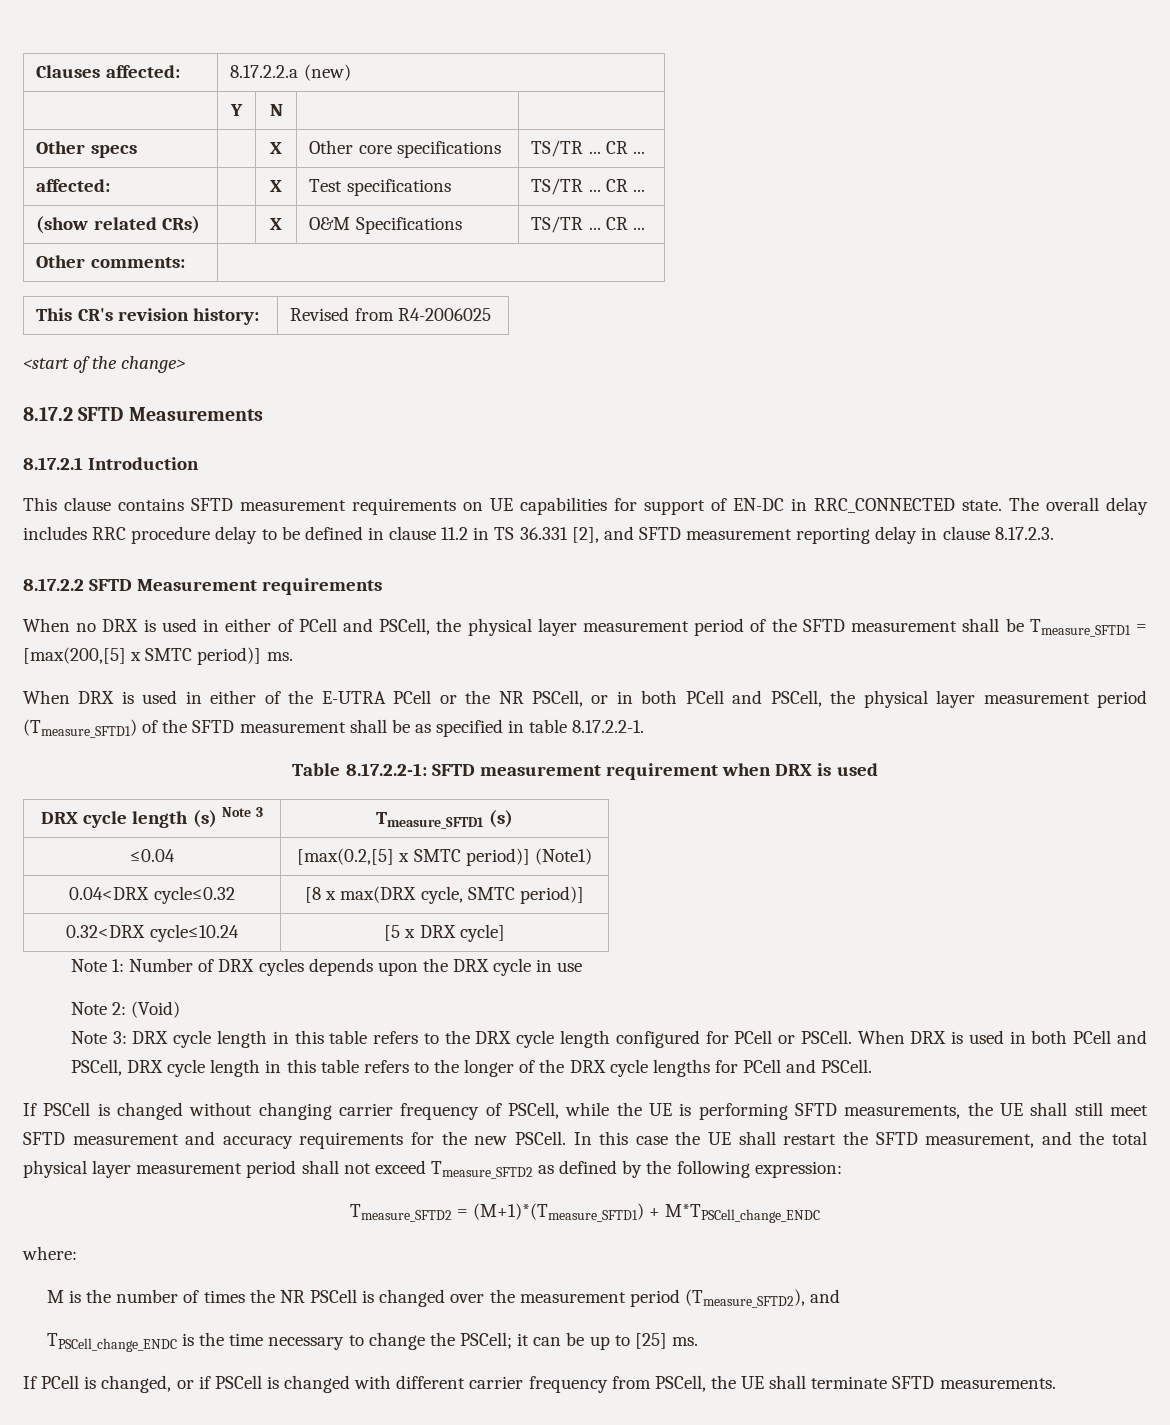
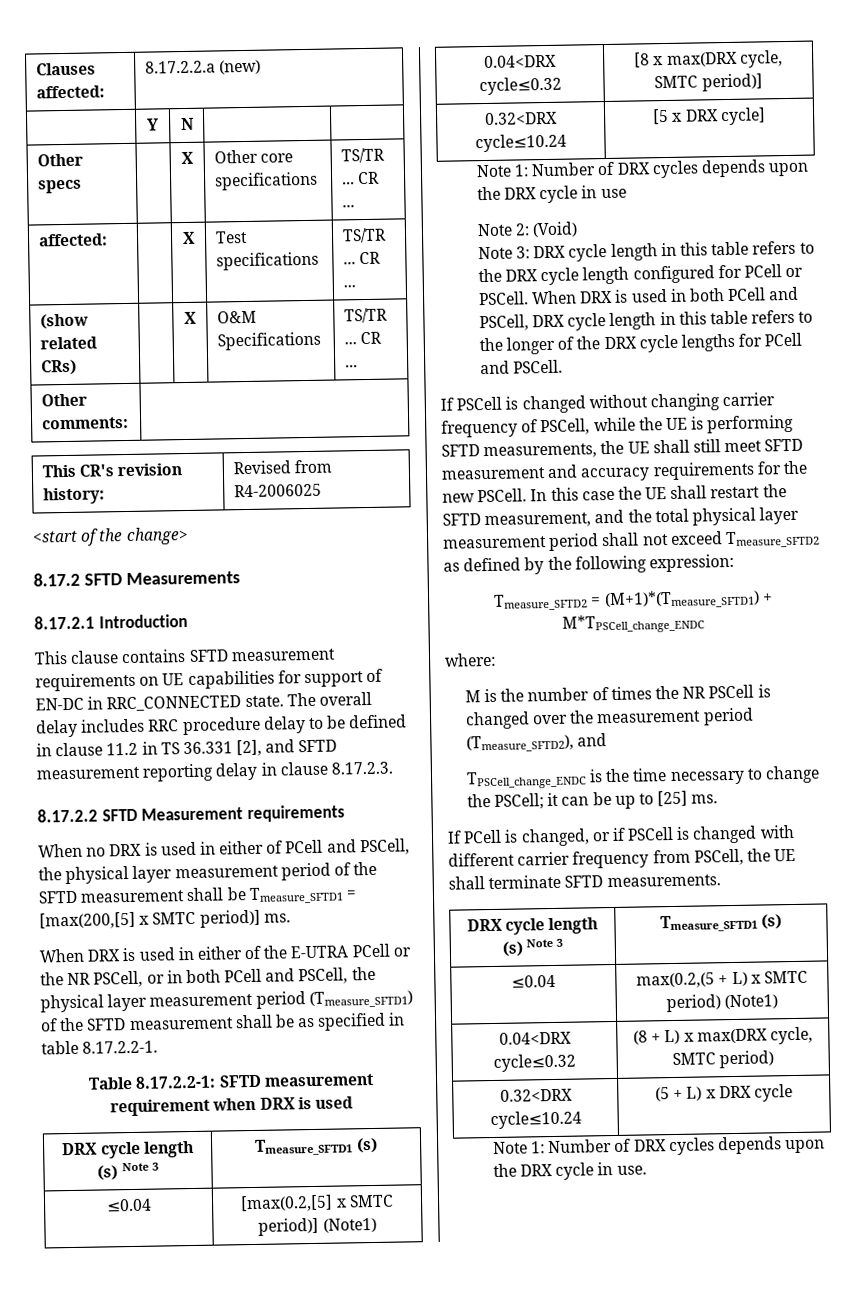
(1056, 1383) none -> [466,917,599,935] [501,938,564,957] [659,914,783,933] [511,974,556,988] [636,970,808,989] [665,994,779,1013] [498,1031,572,1045] [493,1053,576,1072] [633,1026,813,1045] [671,1050,775,1069] [499,1088,573,1102] [489,1110,582,1130] [655,1084,793,1102] [492,1136,826,1156] [492,1162,647,1180] // DRX cycle length (s) Note 3 | Tmeasure_SFTD1 (s) // ≤0.04 | max(0.2,(5 + L) x SMTC period) (Note1) // 0.04<DRX cycle≤0.32 | (8 + L) x max(DRX cycle, SMTC period) // 0.32<DRX cycle≤10.24 | (5 + L) x DRX cycle // Note 1: Number of DRX cycles depends upon the DRX cycle in use.

